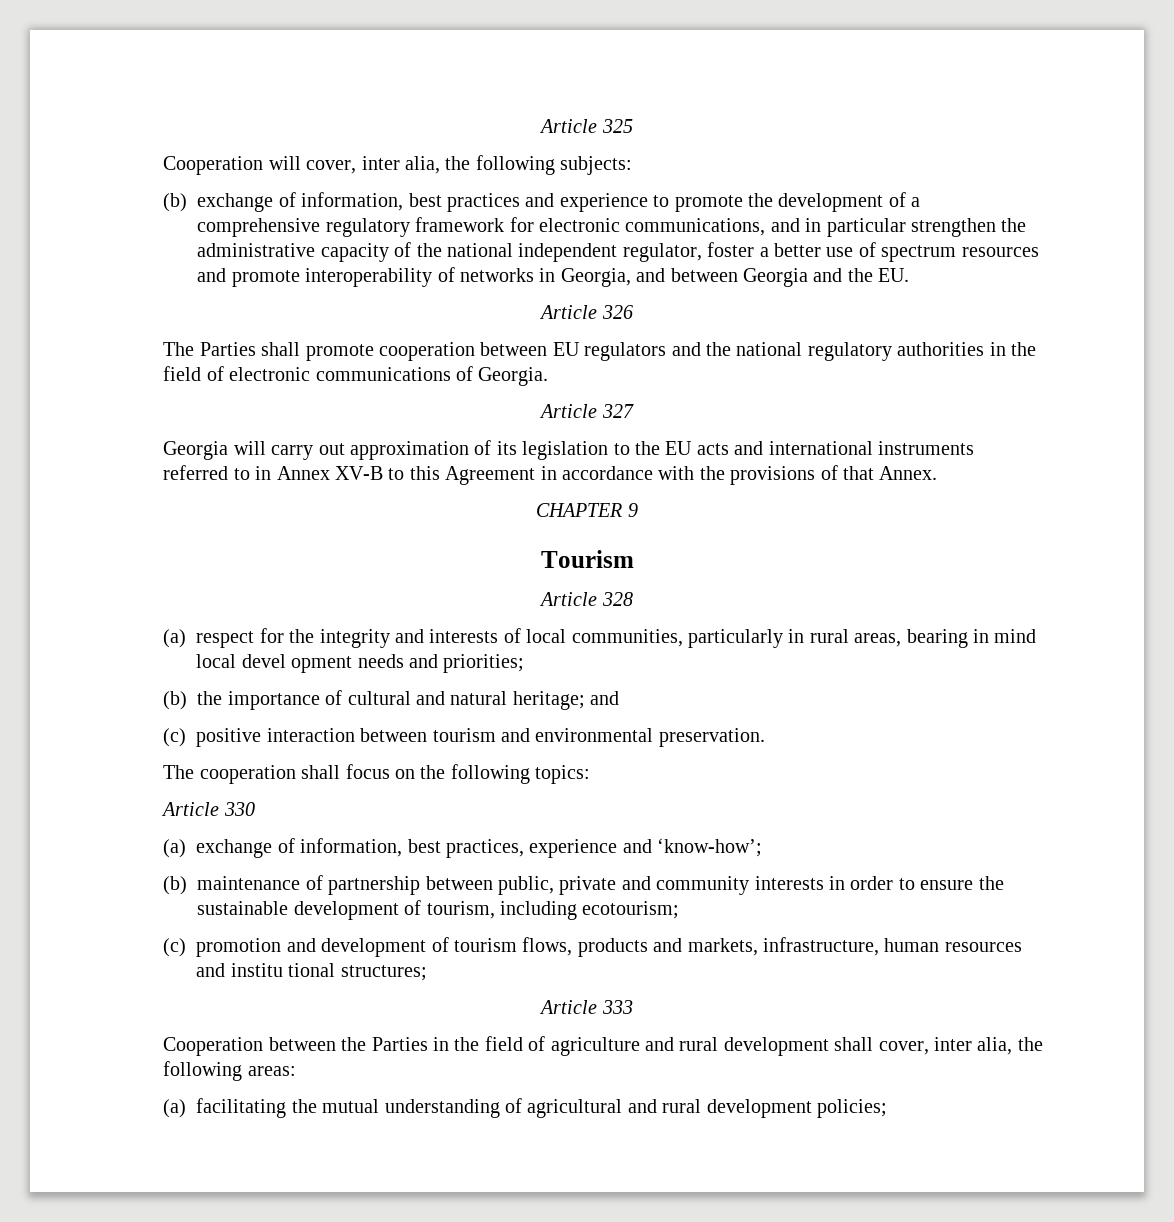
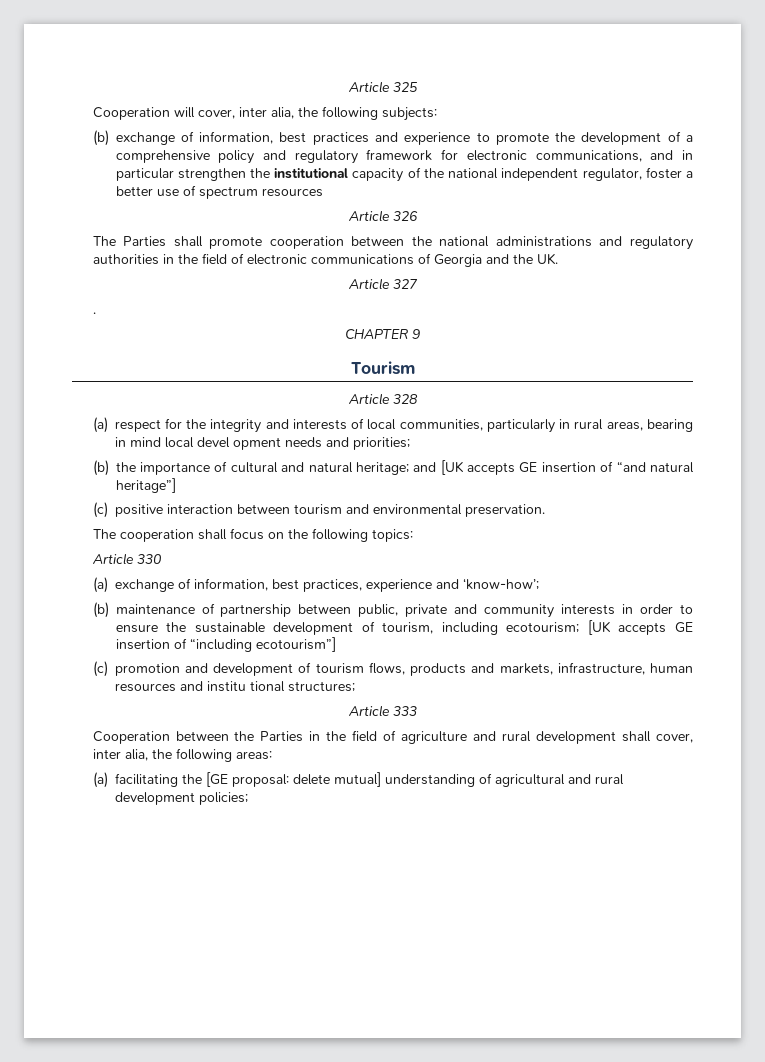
(321, 227) none -> [218,150,286,164] policy and
[197,243,316,257] administrative -> [274,168,349,179] institutional
[197,267,910,287] and promote interoperability of networks in Georgia, and between Georgia and the EU. -> (323, 192) none
[552,342,803,361] EU regulators and the national -> [411,236,623,247] the national administrations and
[478,367,549,386] [539,404,634,418] [163,440,974,460] [163,465,938,485] Georgia. // Article 327 // Georgia will carry out approximation of its legislation to the EU acts and international instruments referred to in Annex XV-B to this Agreement in accordance with the provisions of that Annex. -> [433,253,558,267] [347,278,418,290] [92,312,96,314] Georgia and the UK. // Article 327 // .
(620, 698) none -> [440,460,694,475] [115,478,176,493] [UK accepts GE insertion of “and natural heritage”]
(680, 910) none -> [587,620,693,635] [115,637,336,652] [UK accepts GE insertion of “including ecotourism”]
[322,1099,380,1113] mutual -> [205,772,381,787] [GE proposal: delete mutual]

